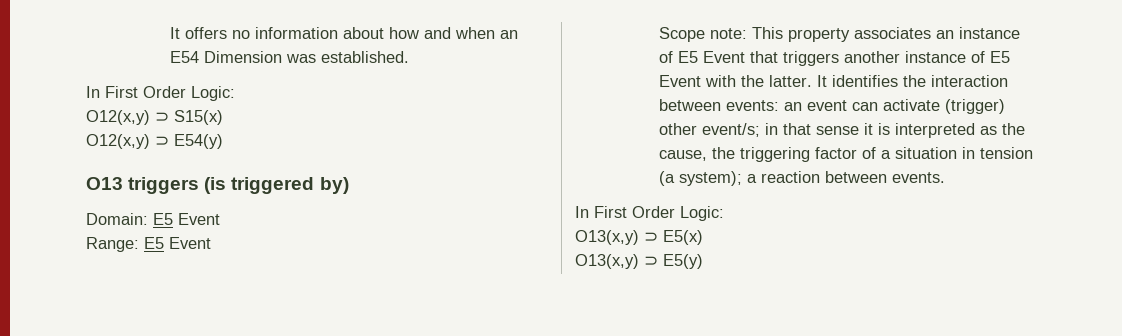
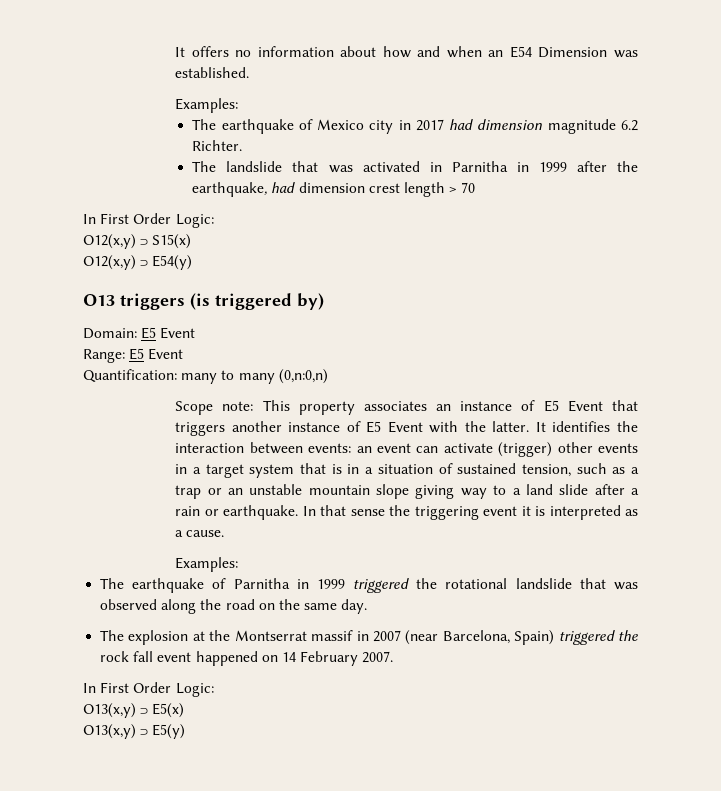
(410, 57) none -> [175,98,239,113] [192,119,639,134] [192,140,243,151] [192,161,638,173] [192,182,476,197] // Examples: // The earthquake of Mexico city in 2017 had dimension magnitude 6.2 Richter. // The landslide that was activated in Parnitha in 1999 after the earthquake, had dimension crest length > 70
(211, 243) none -> [83,369,328,384] // Quantification: many to many (0,n:0,n)
[702,123,1026,138] [659,147,1034,162] [659,171,946,186] event/s; in that sense it is interpreted as the cause, the triggering factor of a situation in tension (a system); a reaction between events. -> [598,443,638,453] [175,463,639,478] [175,484,640,499] [175,505,638,520] [175,530,225,537] [175,557,239,572] [100,578,639,593] [100,599,368,614] [100,630,639,645] [100,651,394,666] events in a target system that is in a situation of sustained tension, such as a trap or an unstable mountain slope giving way to a land slide after a rain or earthquake. In that sense the triggering event it is interpreted as a cause. // Examples: // The earthquake of Parnitha in 1999 triggered the rotational landslide that was observed along the road on the same day. // The explosion at the Montserrat massif in 2007 (near Barcelona, Spain) triggered the rock fall event happened on 14 February 2007.

